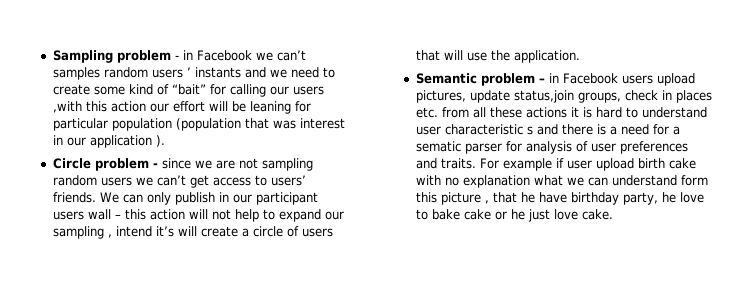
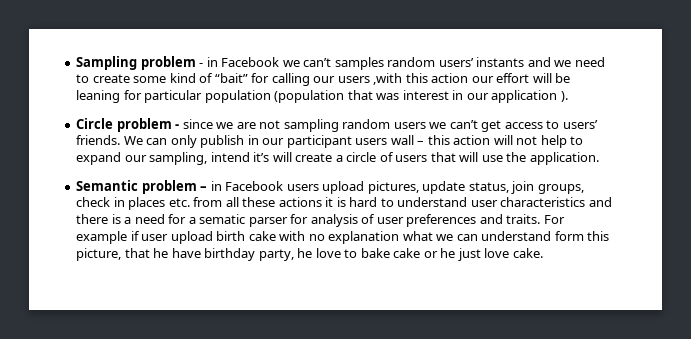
[151,67,191,78] users ’ -> [438,58,474,67] users’
[52,226,112,239] sampling , -> [149,152,208,165] sampling,
[513,90,574,103] status,join -> [468,181,535,194] status, join
[444,124,533,135] characteristic s -> [500,197,586,207] characteristics
[440,192,489,205] picture , -> [76,248,122,261] picture,

